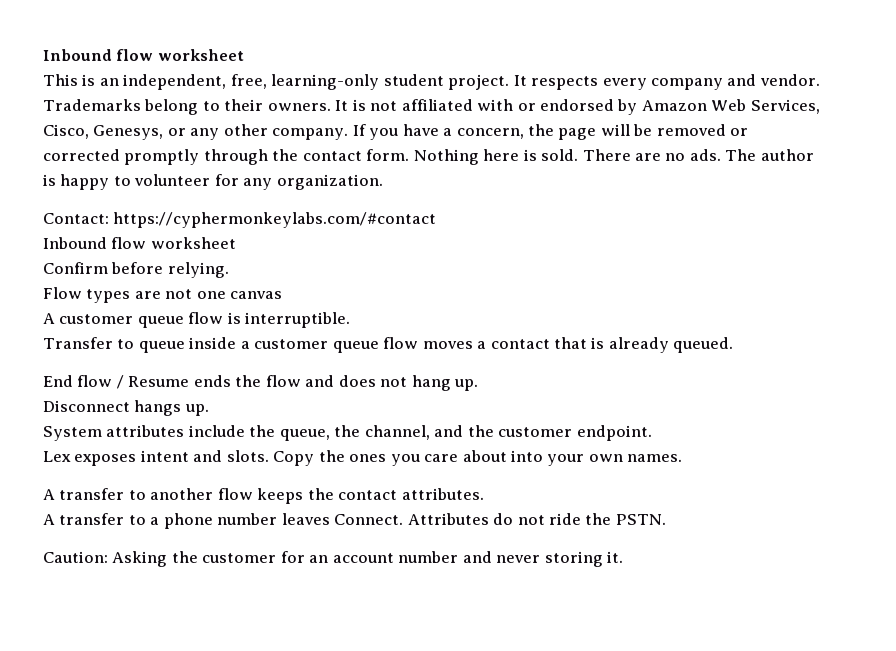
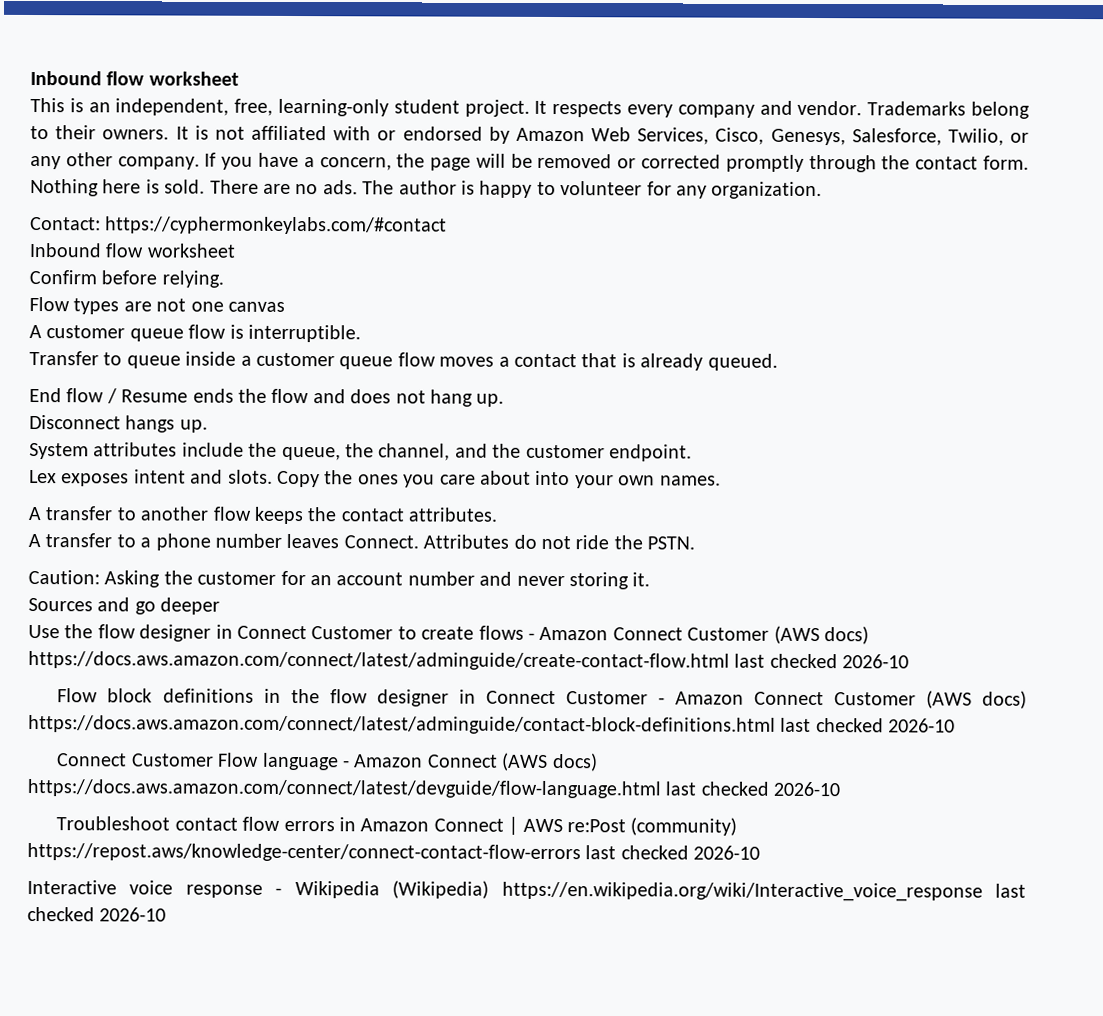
(164, 132) none -> [851,128,1004,146] Salesforce, Twilio,
(624, 557) none -> [28,597,221,615] [28,624,869,645] [28,650,910,671] [57,688,1027,709] [28,714,956,735] [57,752,598,772] [27,778,841,799] [56,816,738,836] [27,842,761,863] [27,879,1026,902] [27,906,167,922] // Sources and go deeper // Use the flow designer in Connect Customer to create flows - Amazon Connect Customer (AWS docs) https://docs.aws.amazon.com/connect/latest/adminguide/create-contact-flow.html last checked 2026-10 // Flow block definitions in the flow designer in Connect Customer - Amazon Connect Customer (AWS docs) https://docs.aws.amazon.com/connect/latest/adminguide/contact-block-definitions.html last checked 2026-10 // Connect Customer Flow language - Amazon Connect (AWS docs) https://docs.aws.amazon.com/connect/latest/devguide/flow-language.html last checked 2026-10 // Troubleshoot contact flow errors in Amazon Connect | AWS re:Post (community) https://repost.aws/knowledge-center/connect-contact-flow-errors last checked 2026-10 // Interactive voice response - Wikipedia (Wikipedia) https://en.wikipedia.org/wiki/Interactive_voice_response last checked 2026-10

